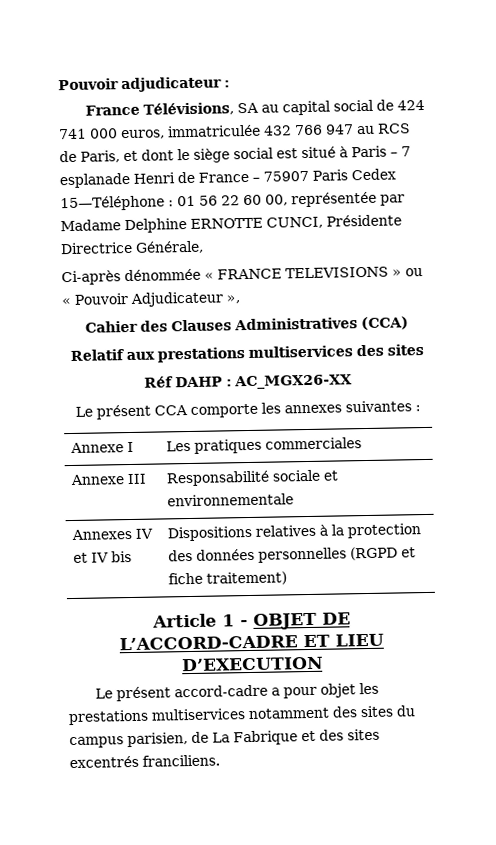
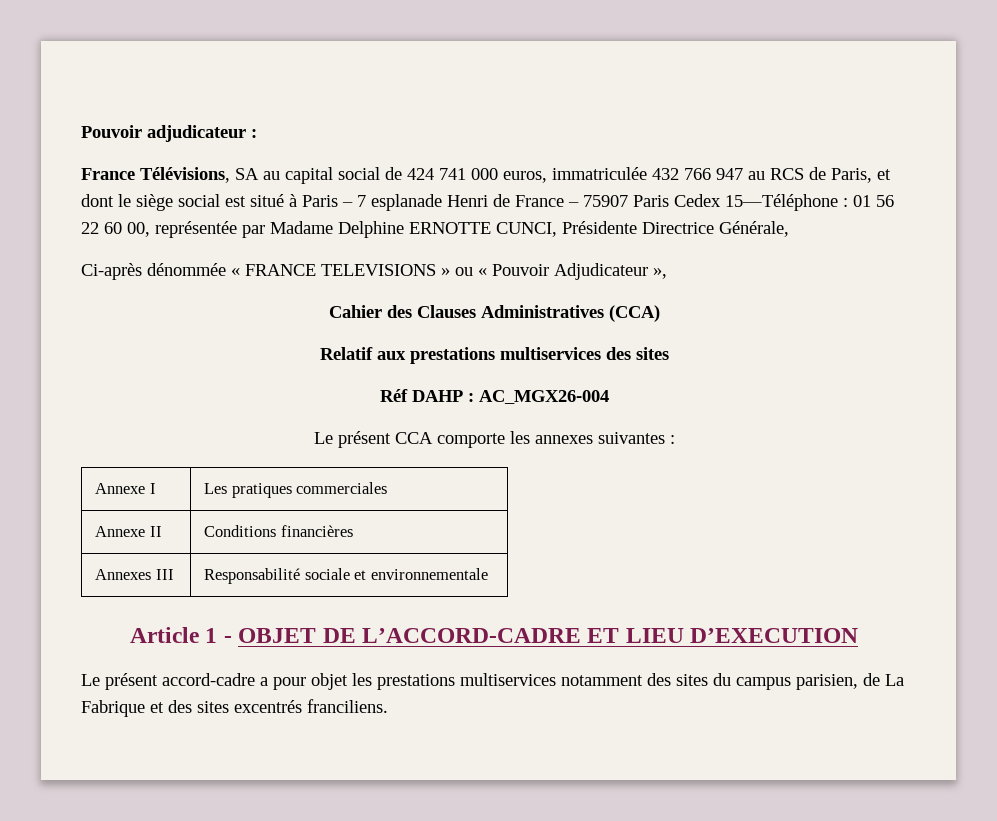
[233,374,352,390] AC_MGX26-XX -> [478,390,609,404] AC_MGX26-004
(125, 480) none -> [149,526,162,537] [204,525,353,537] [95,569,152,580] II | Conditions financières // Annexes
[70,528,153,541] [72,550,132,563] [166,523,421,542] [167,546,416,563] [167,571,287,586] // Annexes IV et IV bis | Dispositions relatives à la protection des données personnelles (RGPD et fiche traitement) -> (488, 574) none

